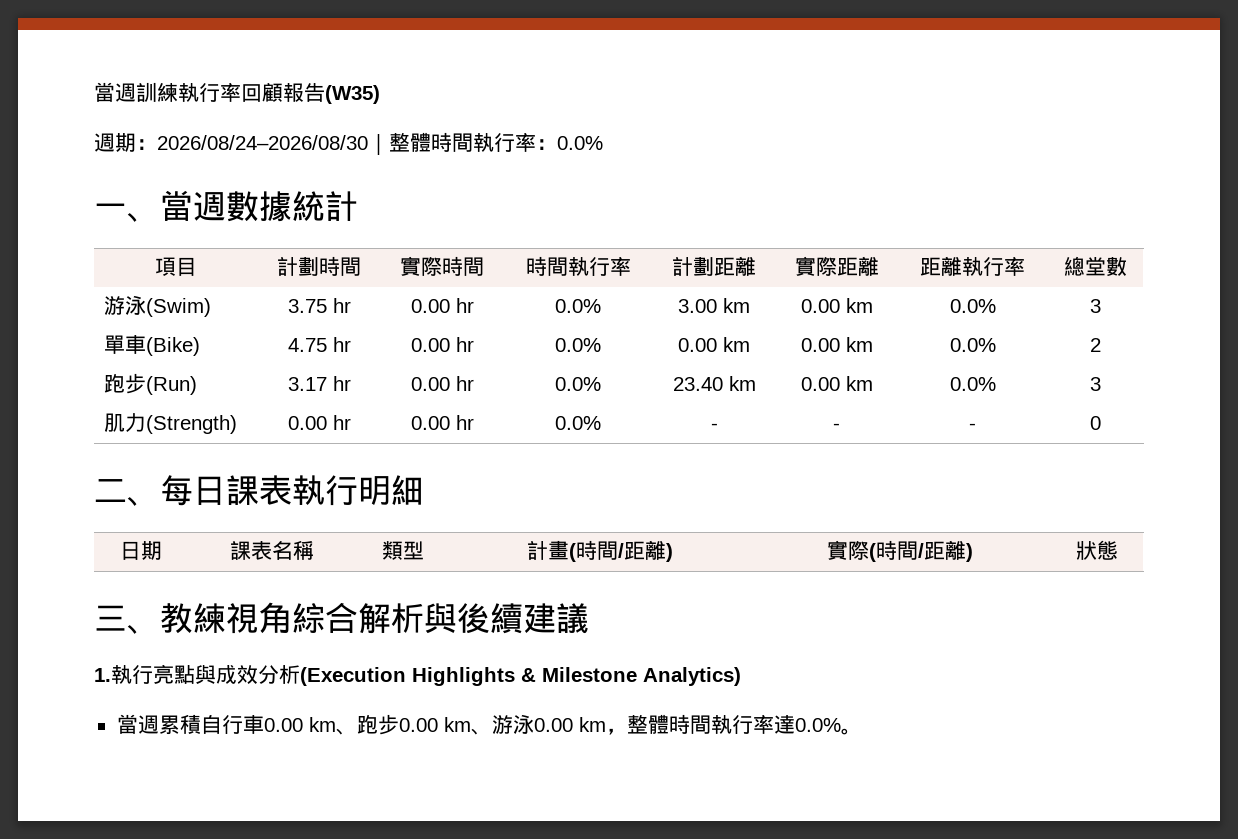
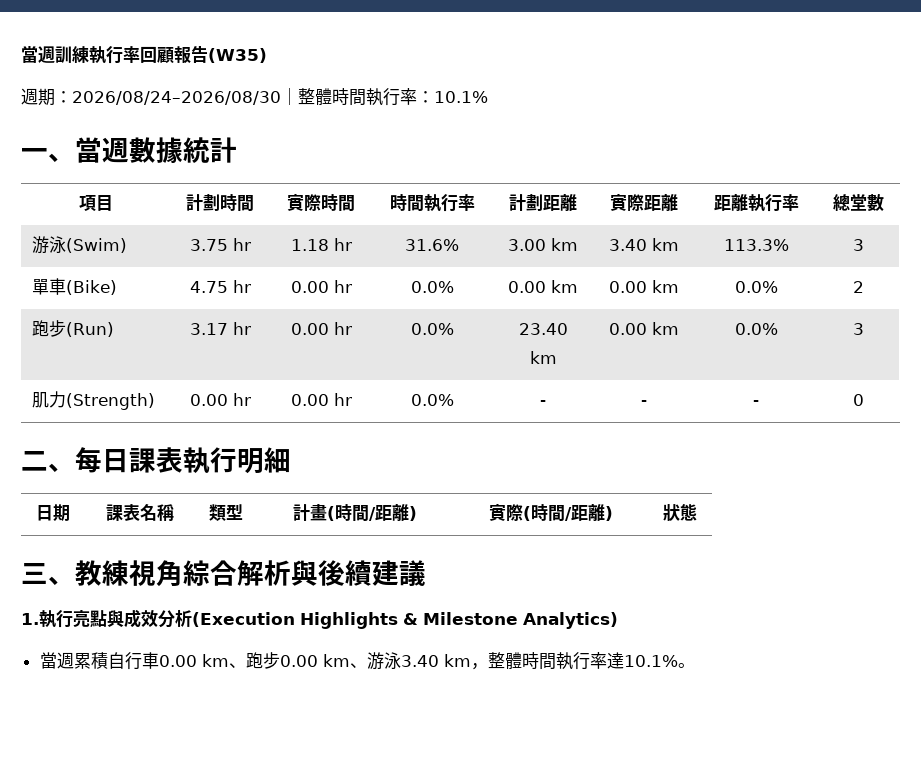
[557,136,603,150] 0.0% -> [434,91,488,103] 10.1%
[410,298,474,313] [555,299,601,313] 0.00 hr | 0.0% -> [290,238,352,251] [405,239,459,251] 1.18 hr | 31.6%
[800,298,873,313] [949,299,996,313] 0.00 km | 0.0% -> [609,238,679,251] [723,239,789,251] 3.40 km | 113.3%
[533,718,573,732] 0.00 -> [400,655,439,667] 3.40
[794,718,841,732] 0.0% -> [623,655,678,667] 10.1%

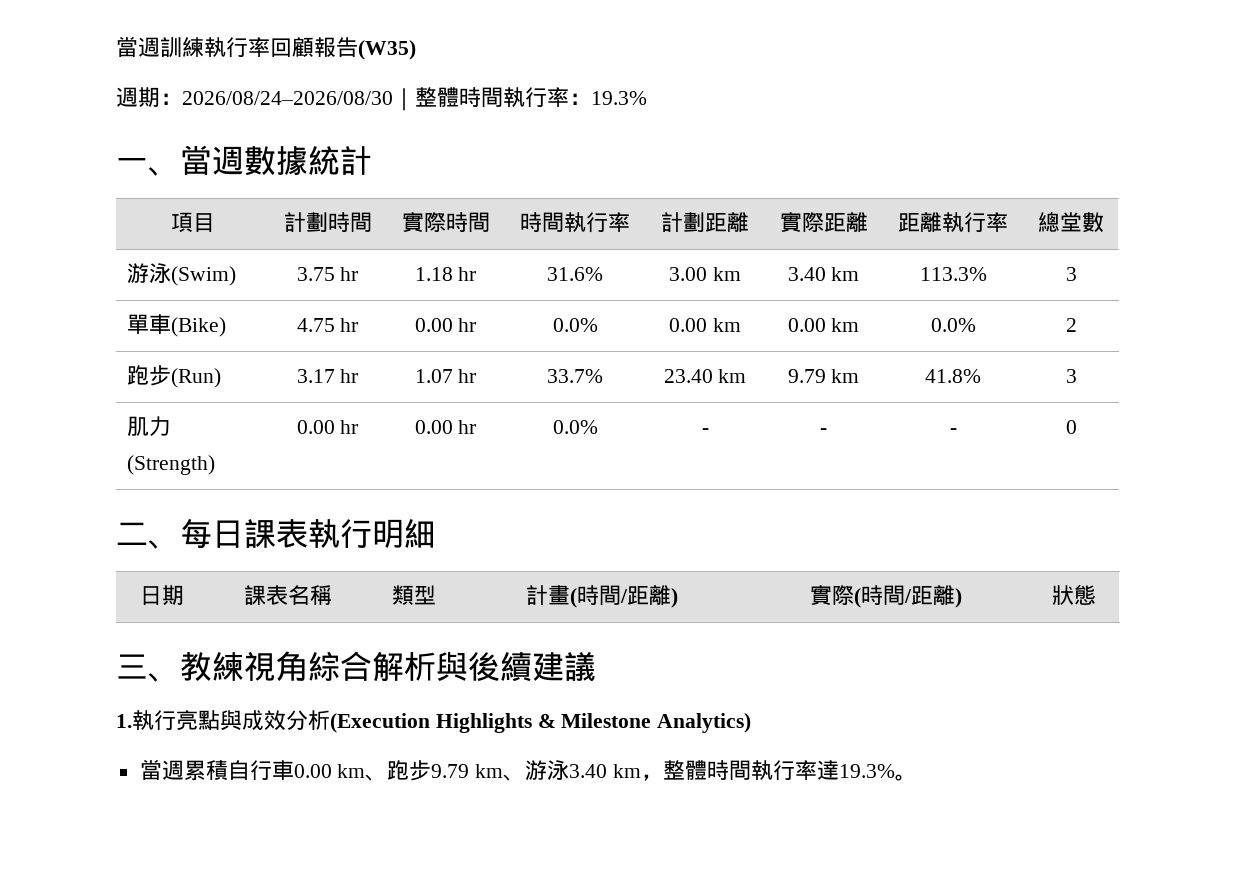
[434,91,488,103] 10.1% -> [591,91,647,105] 19.3%
[290,322,352,335] [410,323,454,335] 0.00 hr | 0.0% -> [414,369,477,383] [547,369,603,383] 1.07 hr | 33.7%
[609,322,679,335] [734,323,778,335] 0.00 km | 0.0% -> [787,369,860,383] [925,369,981,383] 9.79 km | 41.8%
[279,655,318,667] 0.00 -> [431,764,470,778] 9.79
[623,655,678,667] 10.1% -> [839,764,896,778] 19.3%

